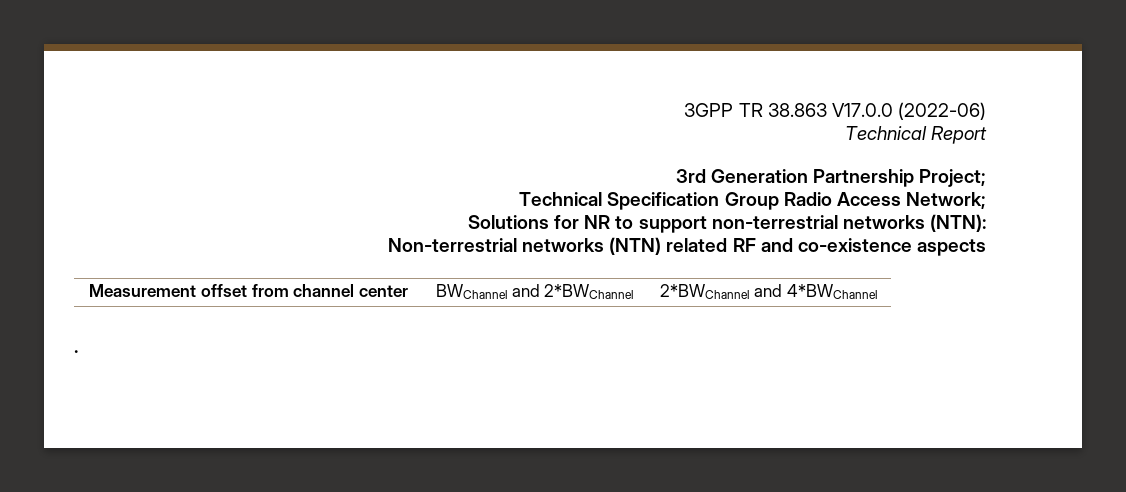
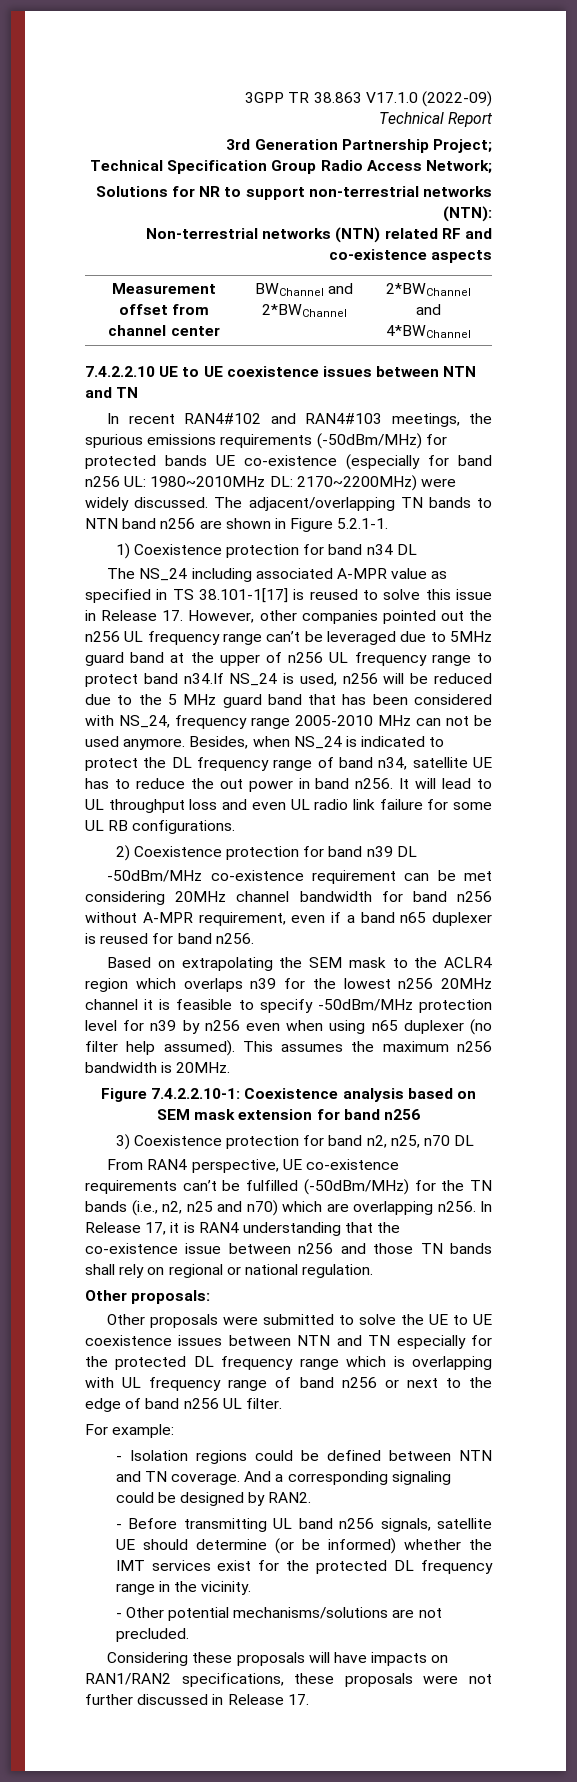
[831,102,986,120] V17.0.0 (2022-06) -> [365,91,492,107] V17.1.0 (2022-09)
[74,350,78,353] . -> [85,366,477,377] [85,387,139,398] [107,413,492,427] [85,433,447,449] [85,454,492,470] [85,475,456,491] [85,497,493,511] [85,518,389,532] [115,543,417,559] [107,568,448,582] [85,588,492,603] [85,610,492,624] [85,631,492,645] [85,652,492,666] [85,673,492,687] [85,694,493,708] [85,715,492,729] [85,736,445,750] [85,757,492,771] [85,778,493,792] [85,799,492,813] [85,820,236,834] [115,845,417,861] [107,870,493,884] [85,891,493,905] [85,912,492,926] [85,933,254,944] [107,957,492,971] [85,978,492,992] [85,999,492,1013] [85,1019,492,1035] [85,1040,492,1056] [85,1062,231,1073] [101,1088,476,1102] [157,1109,420,1120] [115,1134,475,1150] [107,1159,399,1173] [85,1179,493,1195] [85,1200,492,1216] [85,1222,401,1236] [85,1243,492,1254] [85,1264,374,1278] [85,1290,211,1304] [107,1314,492,1328] [85,1335,492,1349] [85,1356,492,1370] [85,1377,493,1391] [85,1398,282,1412] [85,1424,175,1438] [115,1450,492,1464] [115,1471,451,1485] [115,1492,312,1506] [115,1518,492,1532] [115,1538,492,1554] [115,1560,493,1574] [115,1581,252,1595] [115,1607,442,1621] [115,1628,189,1642] [107,1652,449,1666] [85,1673,493,1687] [85,1694,309,1705] 7.4.2.2.10 UE to UE coexistence issues between NTN and TN // In recent RAN4#102 and RAN4#103 meetings, the spurious emissions requirements (-50dBm/MHz) for protected bands UE co-existence (especially for band n256 UL: 1980~2010MHz DL: 2170~2200MHz) were widely discussed. The adjacent/overlapping TN bands to NTN band n256 are shown in Figure 5.2.1-1. // 1) Coexistence protection for band n34 DL // The NS_24 including associated A-MPR value as specified in TS 38.101-1[17] is reused to solve this issue in Release 17. However, other companies pointed out the n256 UL frequency range can’t be leveraged due to 5MHz guard band at the upper of n256 UL frequency range to protect band n34.If NS_24 is used, n256 will be reduced due to the 5 MHz guard band that has been considered with NS_24, frequency range 2005-2010 MHz can not be used anymore. Besides, when NS_24 is indicated to protect the DL frequency range of band n34, satellite UE has to reduce the out power in band n256. It will lead to UL throughput loss and even UL radio link failure for some UL RB configurations. // 2) Coexistence protection for band n39 DL // -50dBm/MHz co-existence requirement can be met considering 20MHz channel bandwidth for band n256 without A-MPR requirement, even if a band n65 duplexer is reused for band n256. // Based on extrapolating the SEM mask to the ACLR4 region which overlaps n39 for the lowest n256 20MHz channel it is feasible to specify -50dBm/MHz protection level for n39 by n256 even when using n65 duplexer (no filter help assumed). This assumes the maximum n256 bandwidth is 20MHz. // Figure 7.4.2.2.10-1: Coexistence analysis based on SEM mask extension for band n256 // 3) Coexistence protection for band n2, n25, n70 DL // From RAN4 perspective, UE co-existence requirements can’t be fulfilled (-50dBm/MHz) for the TN bands (i.e., n2, n25 and n70) which are overlapping n256. In Release 17, it is RAN4 understanding that the co-existence issue between n256 and those TN bands shall rely on regional or national regulation. // Other proposals: // Other proposals were submitted to solve the UE to UE coexistence issues between NTN and TN especially for the protected DL frequency range which is overlapping with UL frequency range of band n256 or next to the edge of band n256 UL filter. // For example: // - Isolation regions could be defined between NTN and TN coverage. And a corresponding signaling could be designed by RAN2. // - Before transmitting UL band n256 signals, satellite UE should determine (or be informed) whether the IMT services exist for the protected DL frequency range in the vicinity. // - Other potential mechanisms/solutions are not precluded. // Considering these proposals will have impacts on RAN1/RAN2 specifications, these proposals were not further discussed in Release 17.

